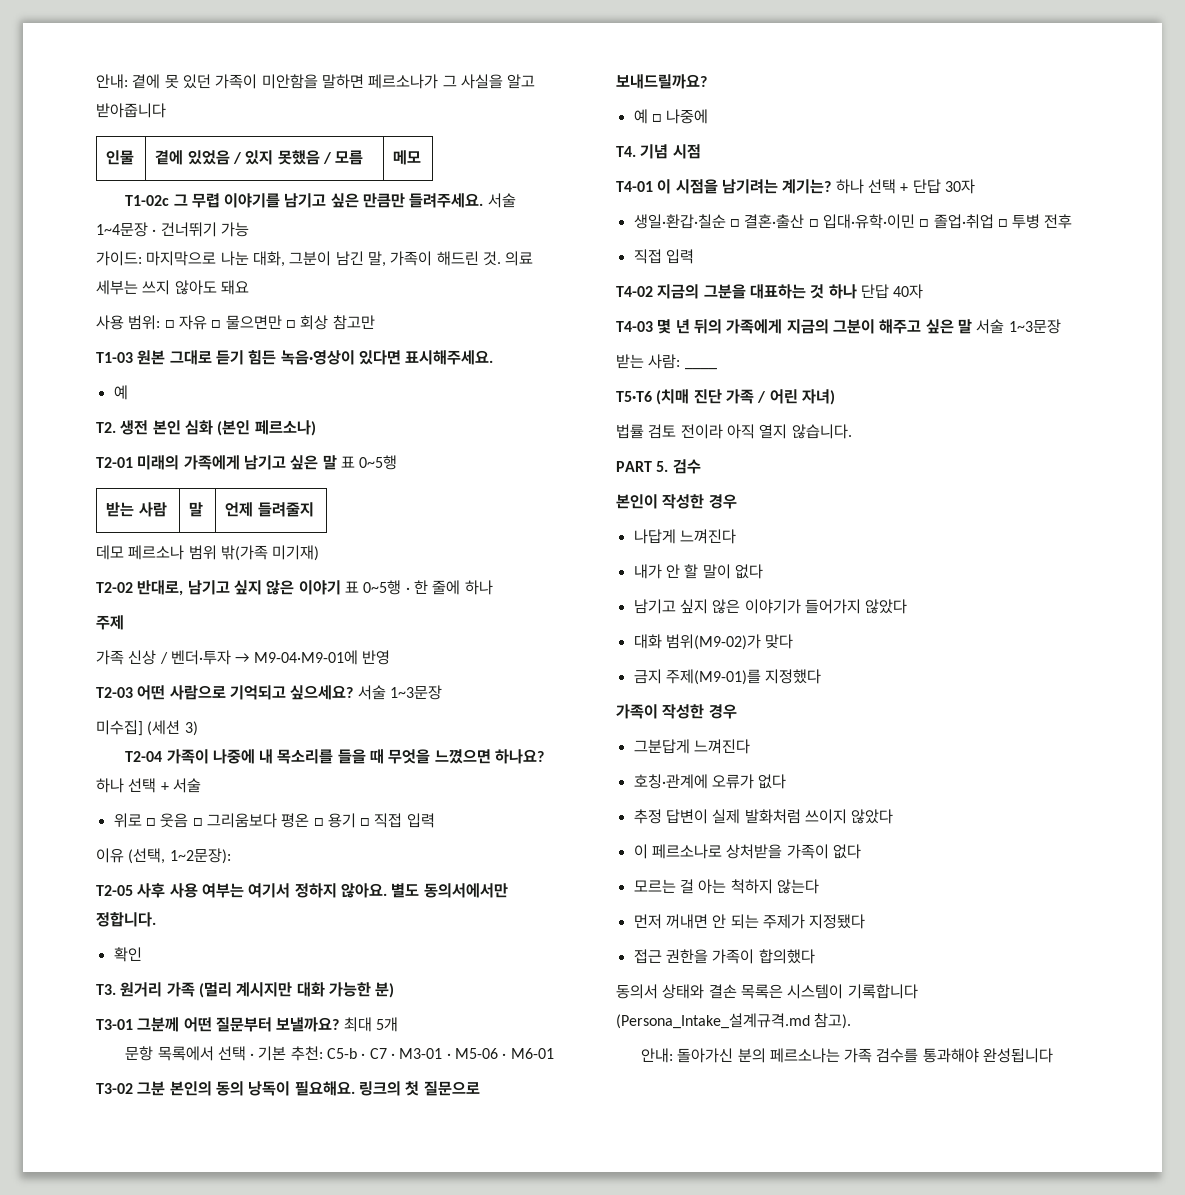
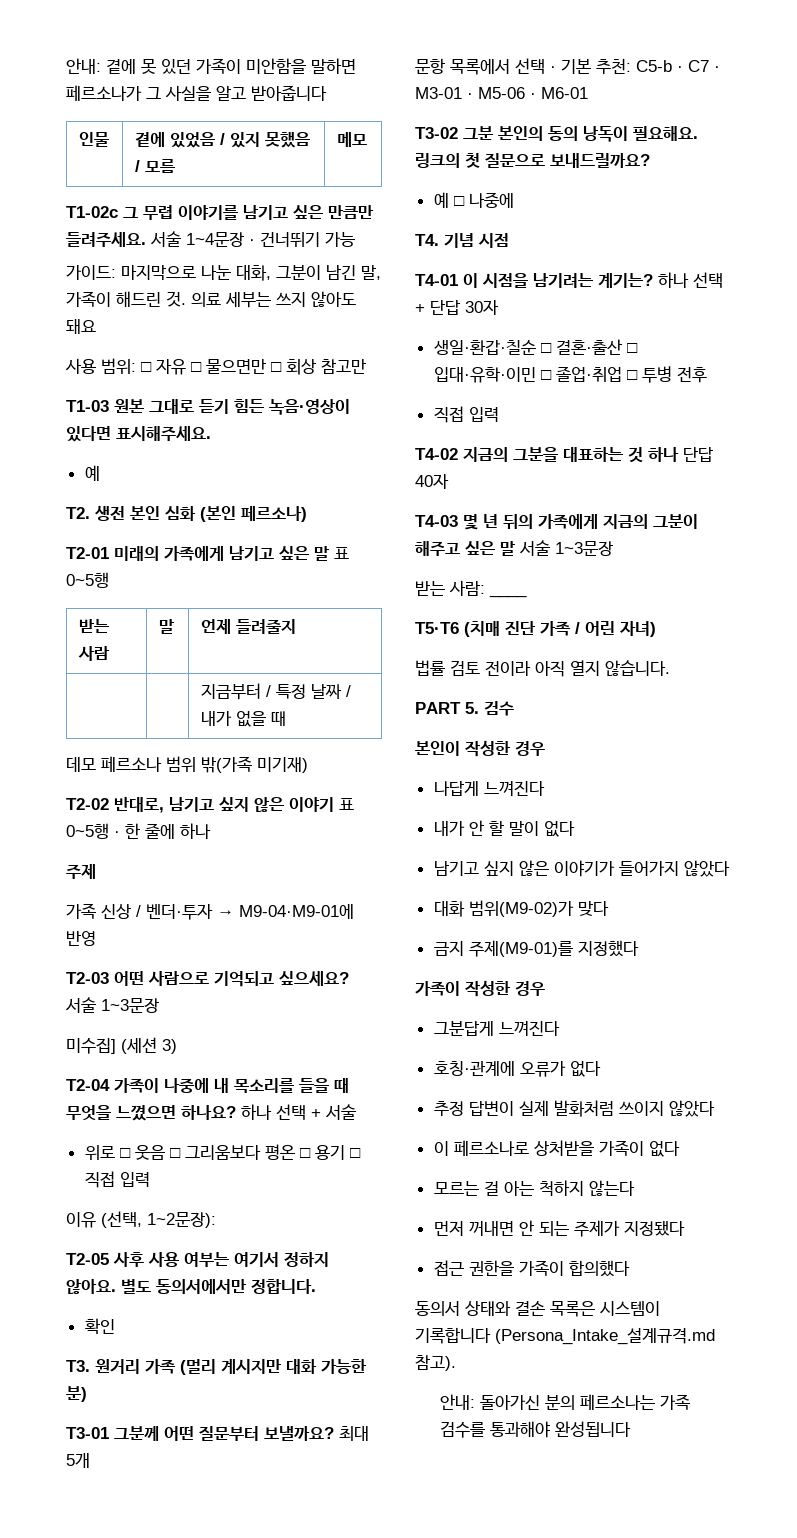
(314, 509) none -> [200,683,351,700] [200,711,286,727] // | | 지금부터 / 특정 날짜 / 내가 없을 때

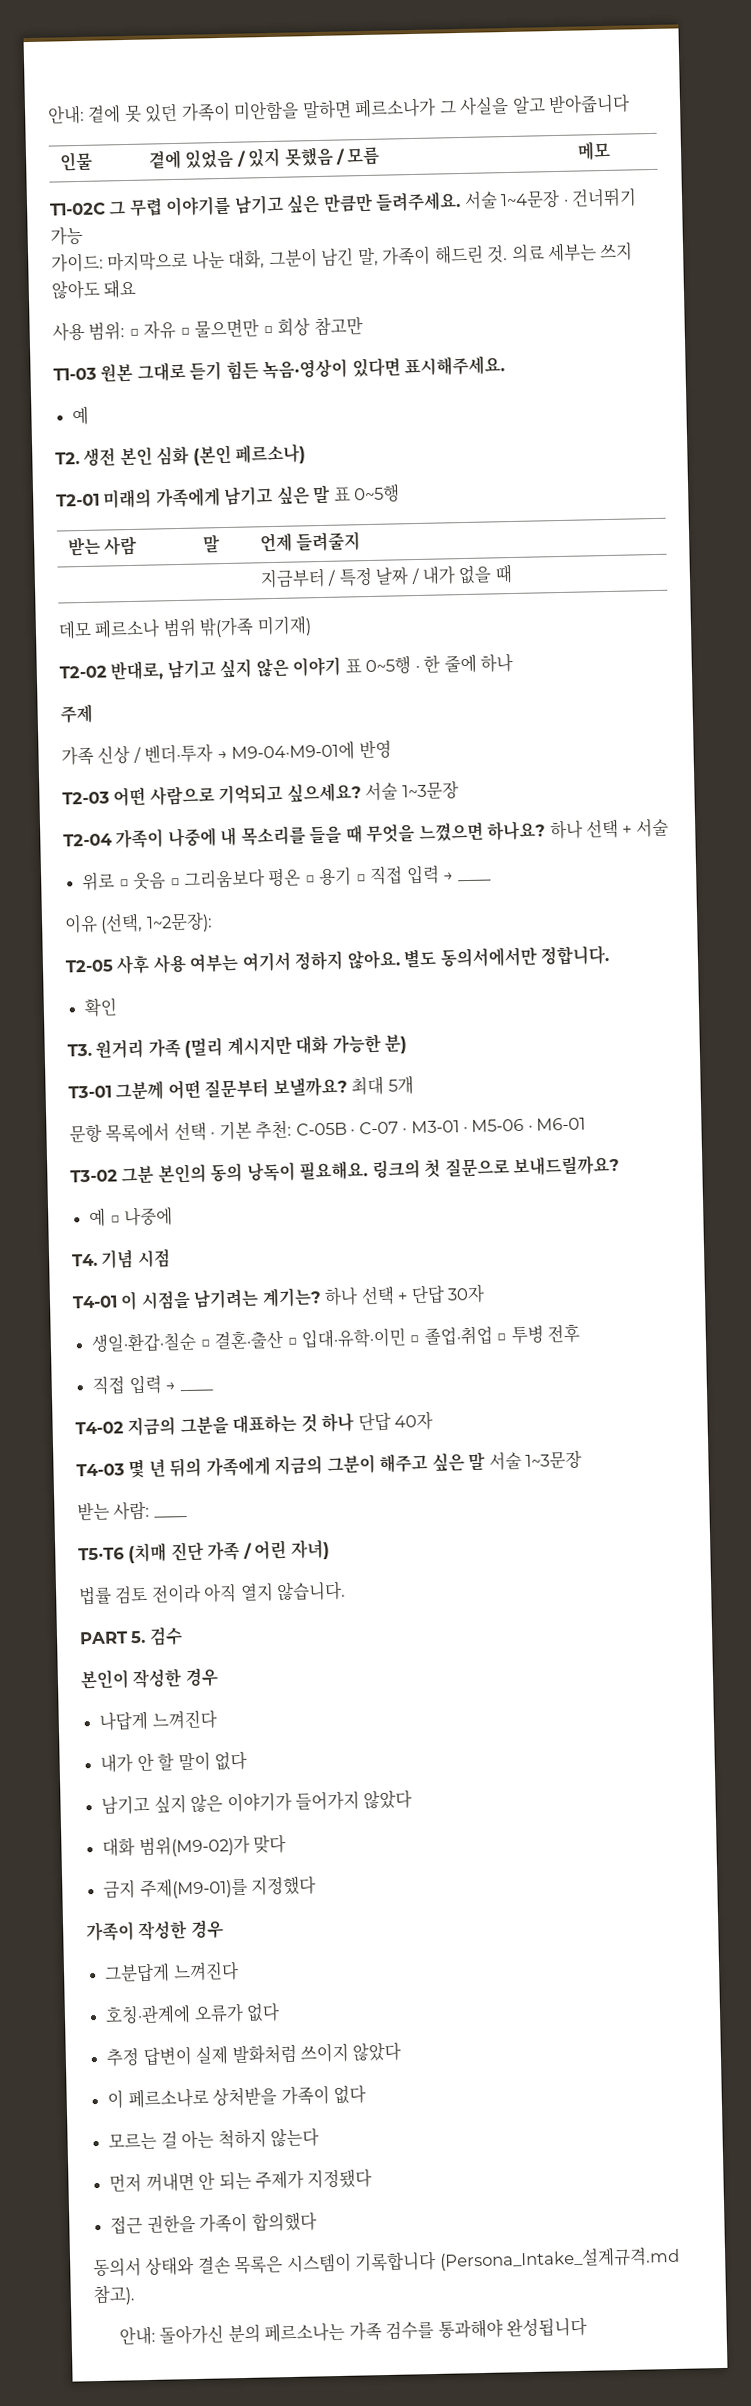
[66,206,118,218] T1-02c -> [49,202,106,216] T1-02C
[66,1037,177,1054] // 미수집] (세션 3) -> (459, 790) none
(150, 1179) none -> [443,872,492,882] → ____
[636,60,709,72] C5-b · C7 -> [295,1121,399,1136] C-05B · C-07
(499, 414) none -> [165,1382,214,1392] → ____

